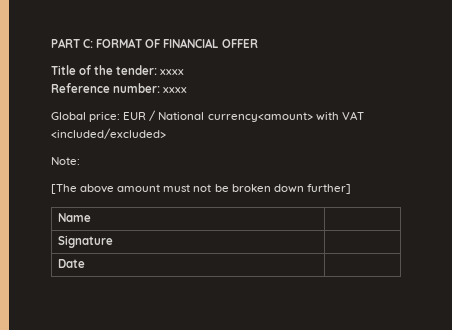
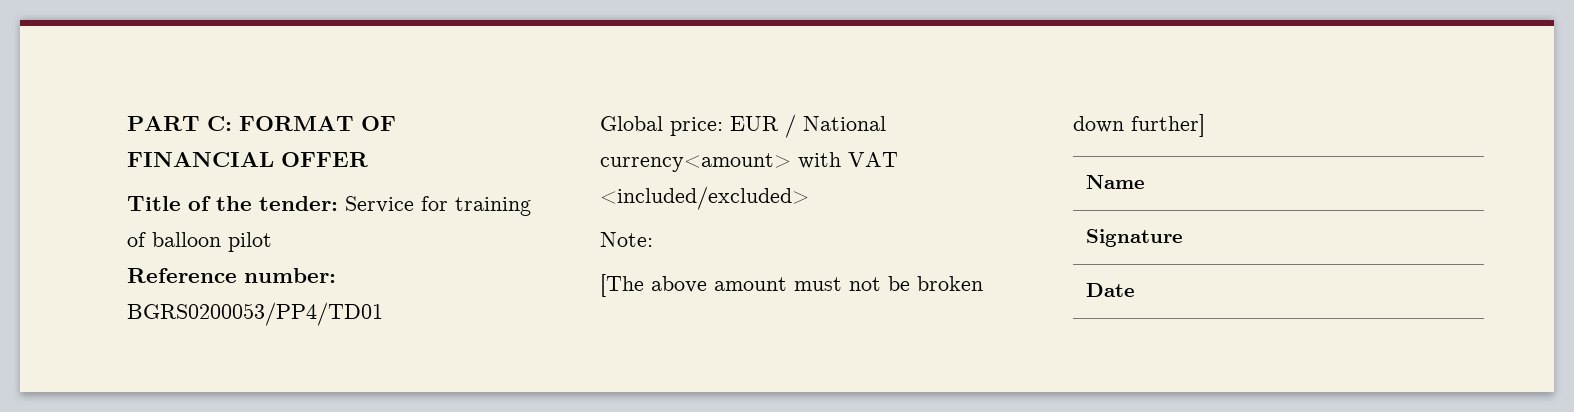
[160,69,185,75] xxxx -> [345,196,531,216] [127,232,272,252] Service for training of balloon pilot
[163,87,188,93] xxxx -> [127,302,383,326] BGRS0200053/PP4/TD01

